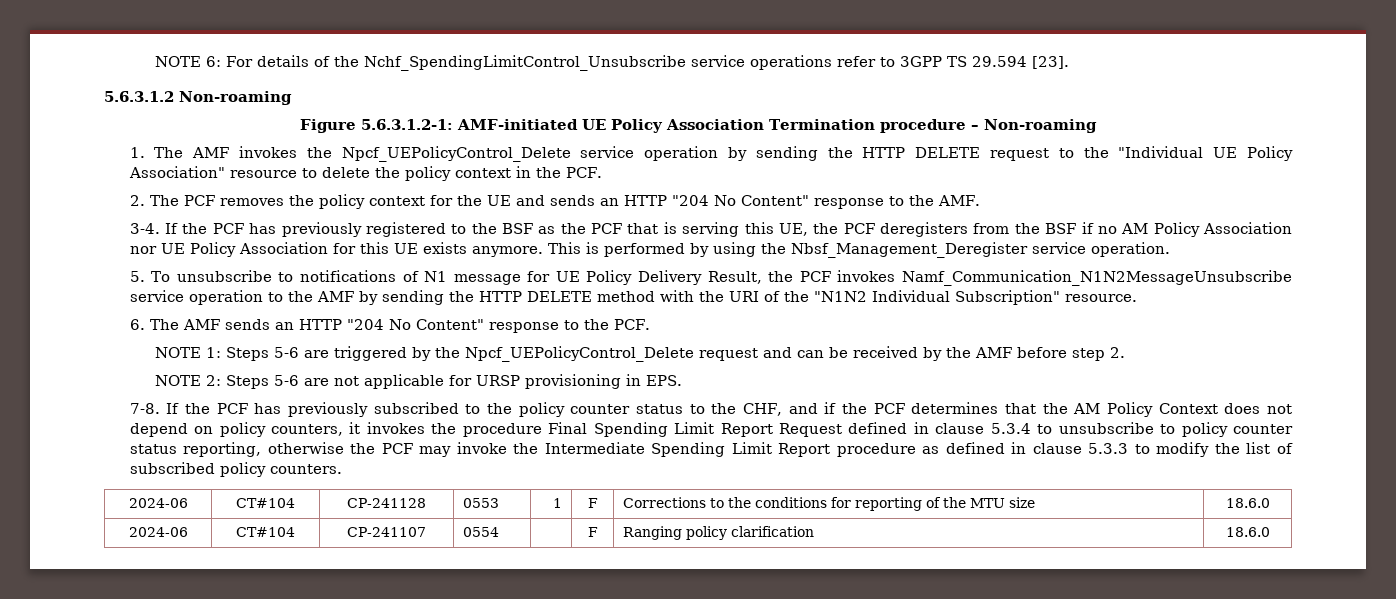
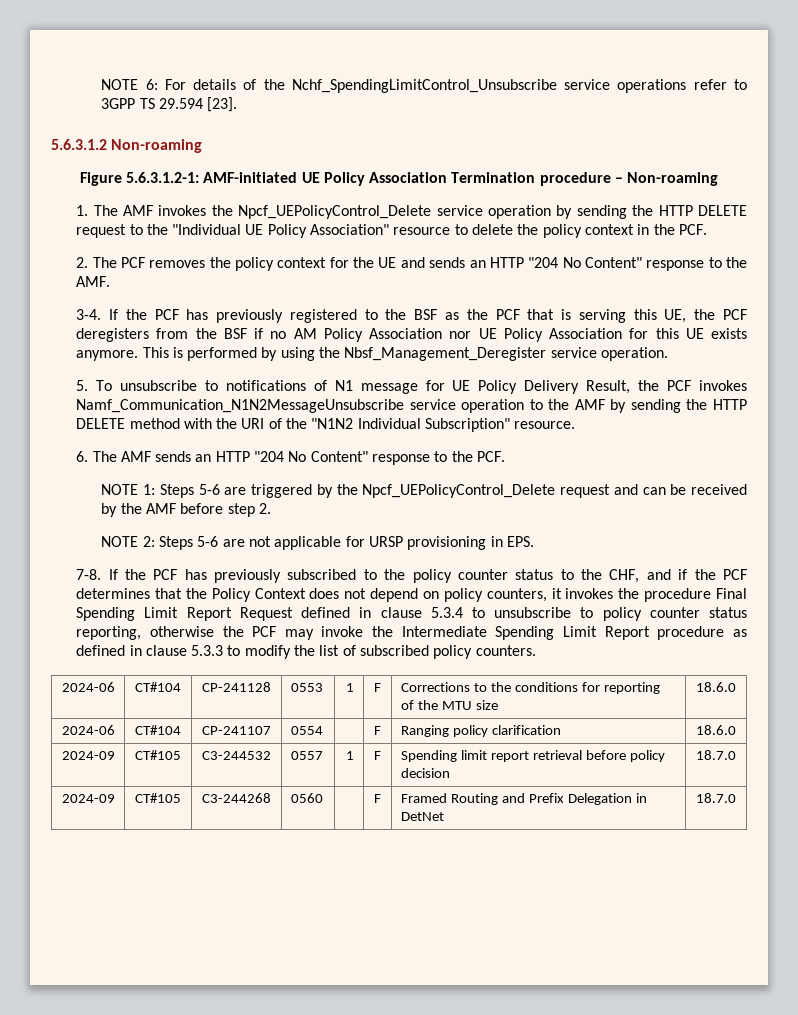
[1073,403,1101,414] AM -> (207, 593) none
(1270, 532) none -> [61,751,115,760] [135,750,181,760] [202,751,271,760] [290,751,323,760] [346,751,355,760] [374,751,381,760] [400,750,665,762] [400,768,450,778] [696,750,736,760] [61,794,115,803] [135,793,181,803] [202,793,271,803] [290,793,323,803] [374,794,381,803] [400,793,647,805] [400,812,444,821] [696,793,736,803] // 2024-09 | CT#105 | C3-244532 | 0557 | 1 | F | Spending limit report retrieval before policy decision | 18.7.0 // 2024-09 | CT#105 | C3-244268 | 0560 | | F | Framed Routing and Prefix Delegation in DetNet | 18.7.0

